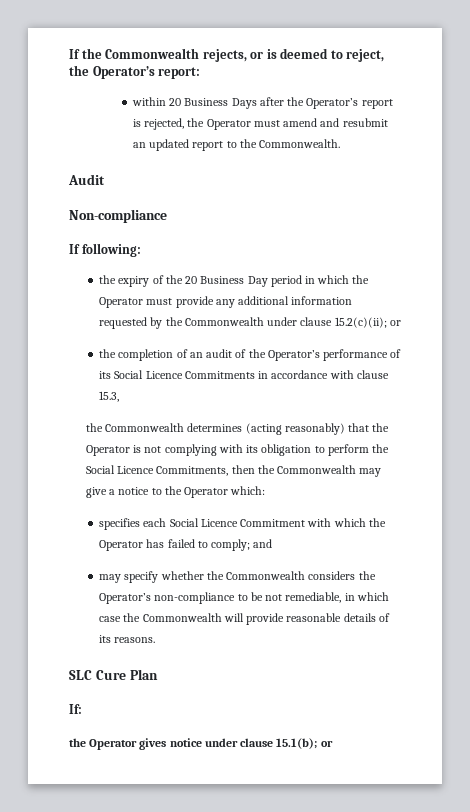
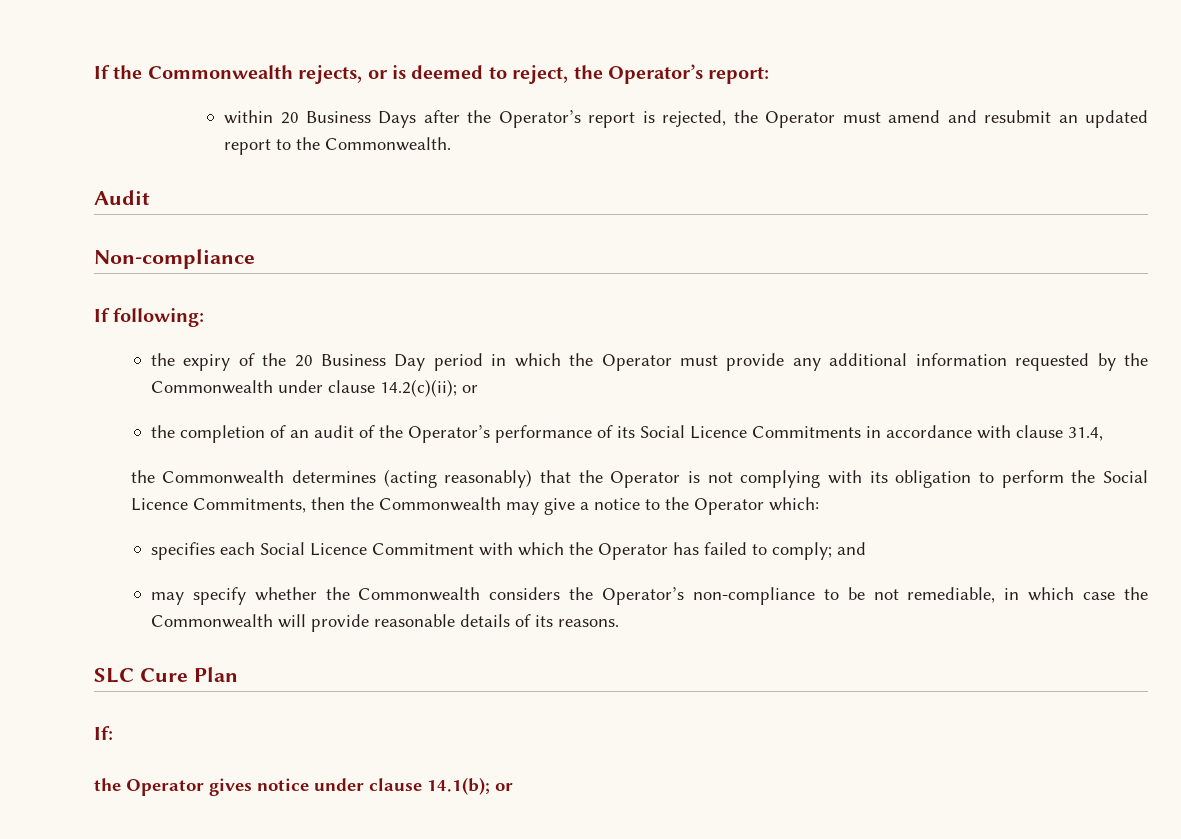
[334,317,387,328] 15.2(c)(ii); -> [379,379,457,397] 14.2(c)(ii);
[99,391,120,402] 15.3, -> [1067,427,1103,441] 31.4,
[276,738,318,749] 15.1(b); -> [427,777,490,795] 14.1(b);

